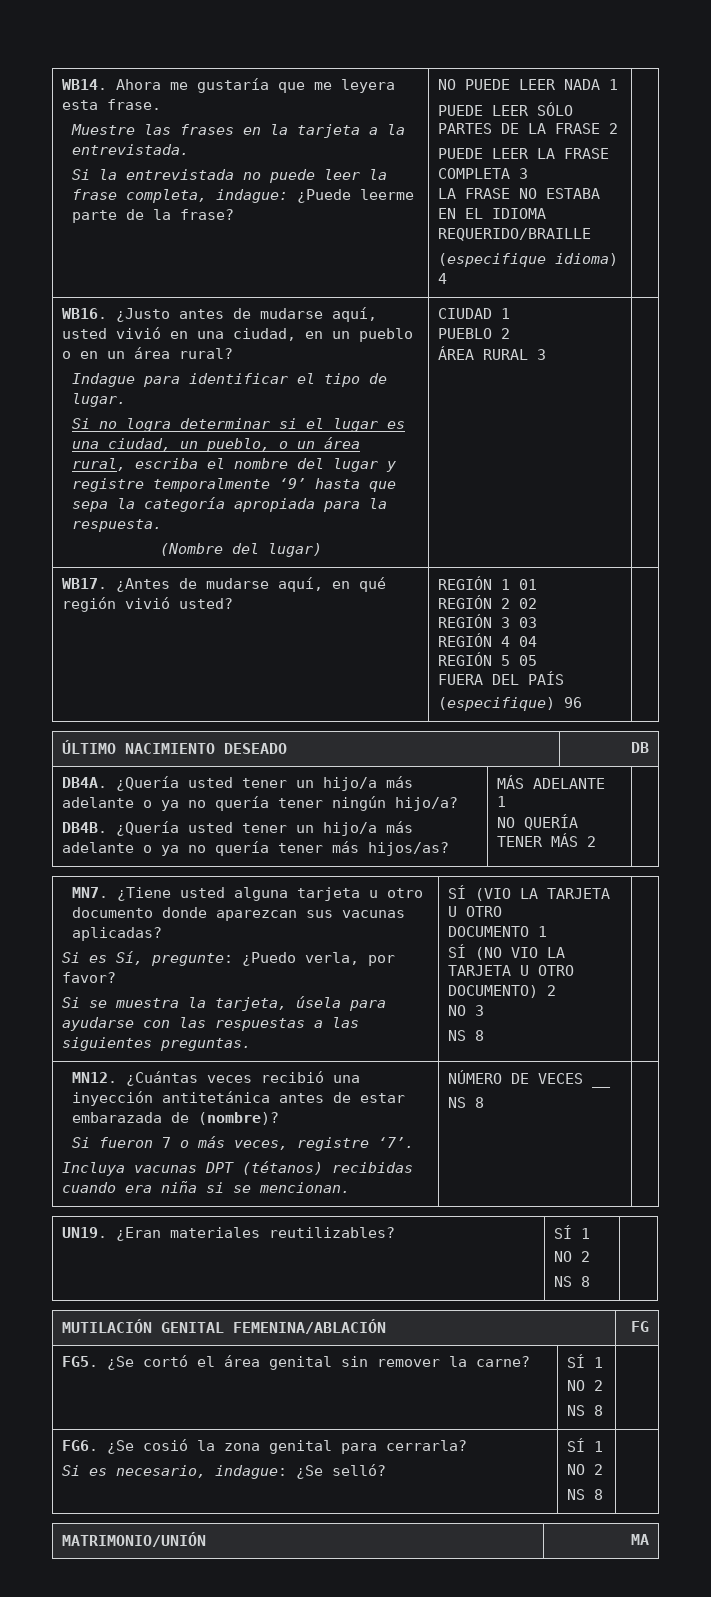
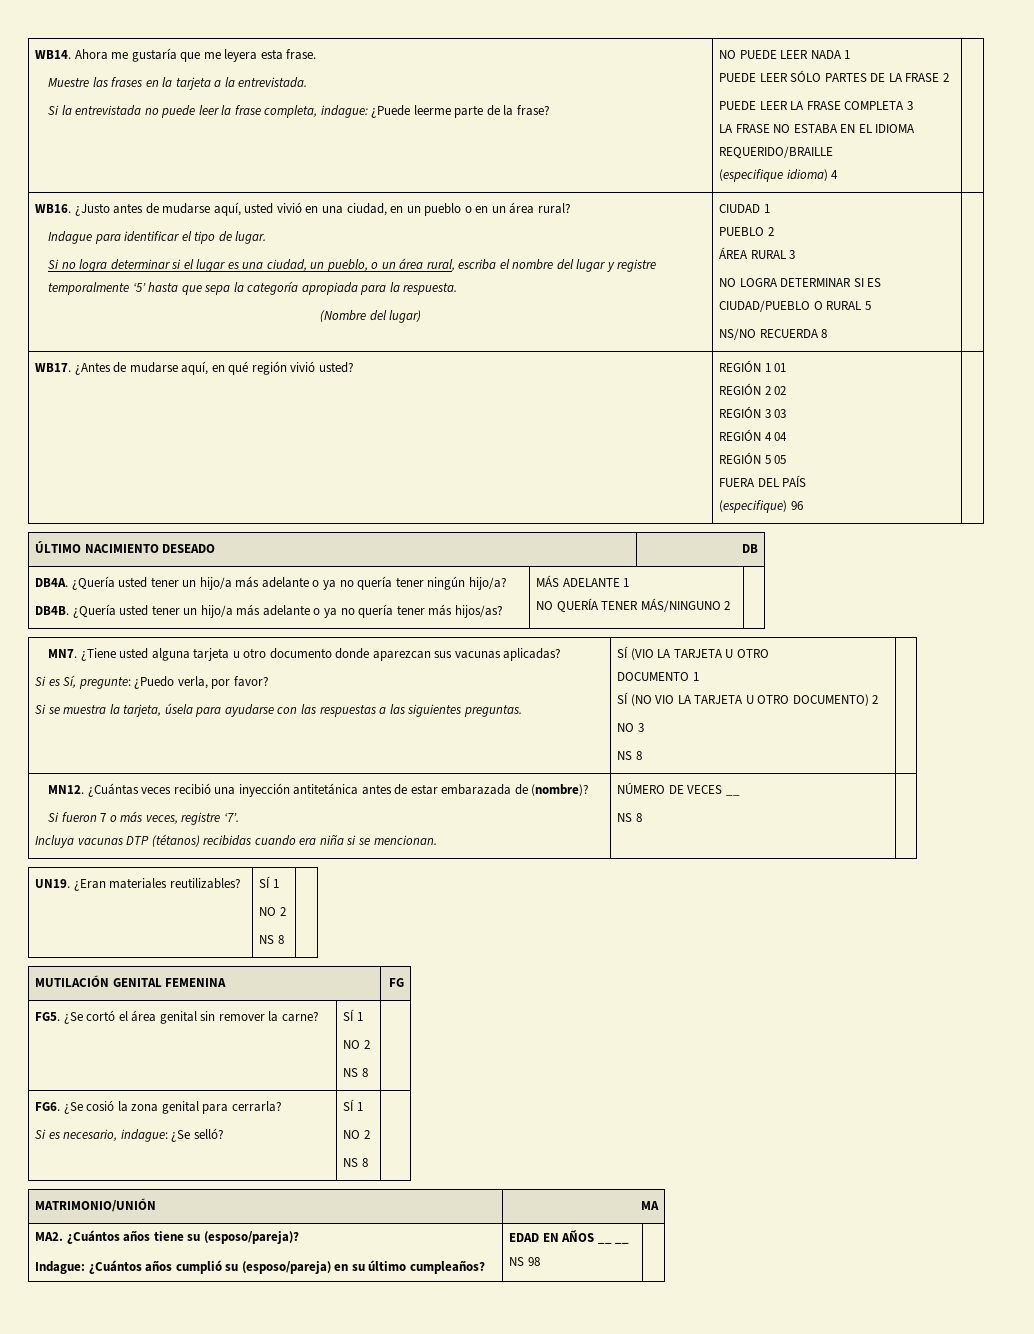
[279,478,307,489] ‘9’ -> [132,282,146,292] ‘5’
(546, 354) none -> [719,278,882,287] [719,300,871,312] [719,328,828,340] // NO LOGRA DETERMINAR SI ES CIUDAD/PUEBLO O RURAL 5 // NS/NO RECUERDA 8
[550,833,578,847] MÁS -> [640,598,721,612] MÁS/NINGUNO
[204,1162,234,1173] DPT -> [126,836,150,845] DTP
[232,1319,386,1334] FEMENINA/ABLACIÓN -> [165,978,227,987] FEMENINA
(650, 1539) none -> [35,1230,299,1244] [35,1260,485,1274] [509,1230,595,1242] [597,1242,630,1244] [509,1257,540,1266] // MA2. ¿Cuántos años tiene su (esposo/pareja)? // Indague: ¿Cuántos años cumplió su (esposo/pareja) en su último cumpleaños? | EDAD EN AÑOS __ __ // NS 98 |

